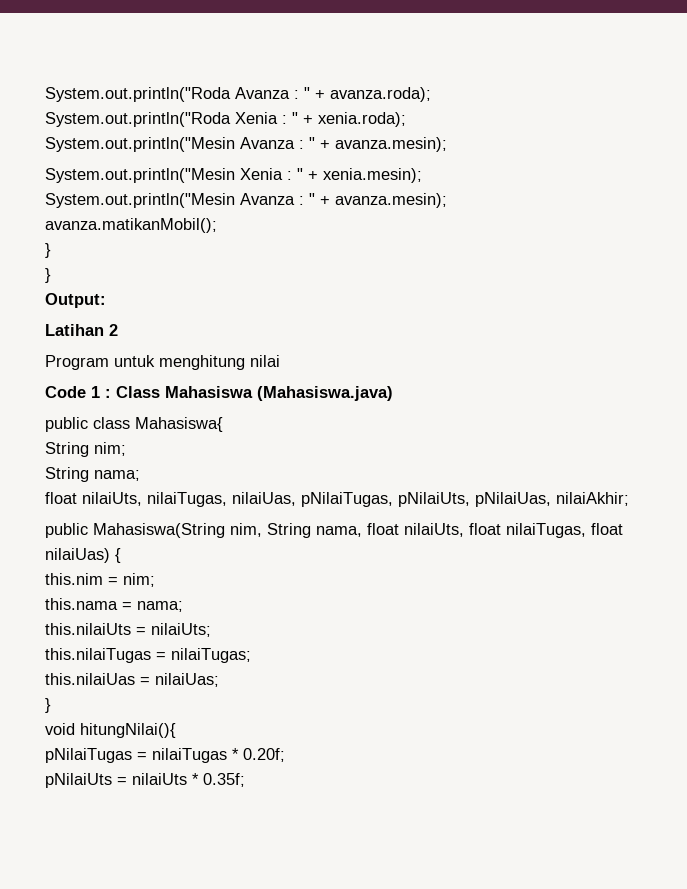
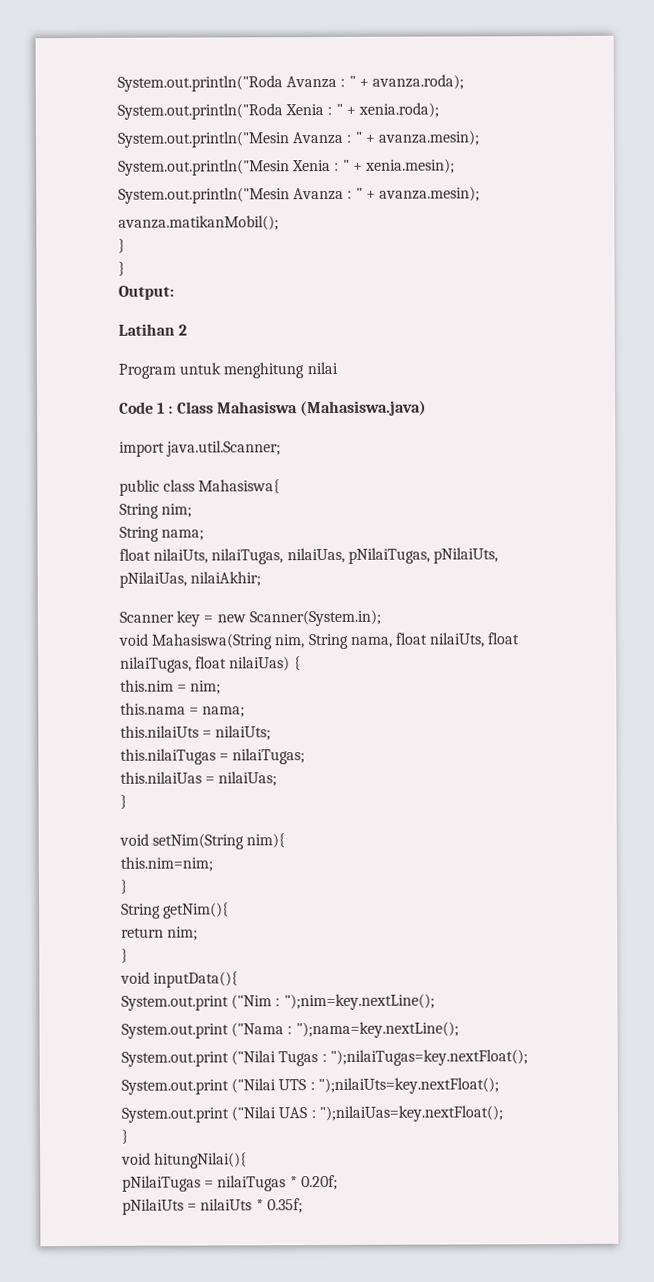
(393, 393) none -> [119,440,282,457] // import java.util.Scanner;
[45,523,88,538] public -> [119,609,381,627] [118,633,149,646] Scanner key = new Scanner(System.in); // void
(51, 705) none -> [119,833,286,850] [120,856,213,872] [120,879,128,894] [121,902,230,919] [121,926,199,941] [121,948,128,963] [120,971,239,988] [121,993,435,1011] [121,1021,459,1039] [121,1049,528,1067] [121,1077,499,1095] [121,1105,503,1123] [121,1129,129,1144] // void setNim(String nim){ // this.nim=nim; // } // String getNim(){ // return nim; // } // void inputData(){ // System.out.print ("Nim : ");nim=key.nextLine(); // System.out.print ("Nama : ");nama=key.nextLine(); // System.out.print ("Nilai Tugas : ");nilaiTugas=key.nextFloat(); // System.out.print ("Nilai UTS : ");nilaiUts=key.nextFloat(); // System.out.print ("Nilai UAS : ");nilaiUas=key.nextFloat(); // }

